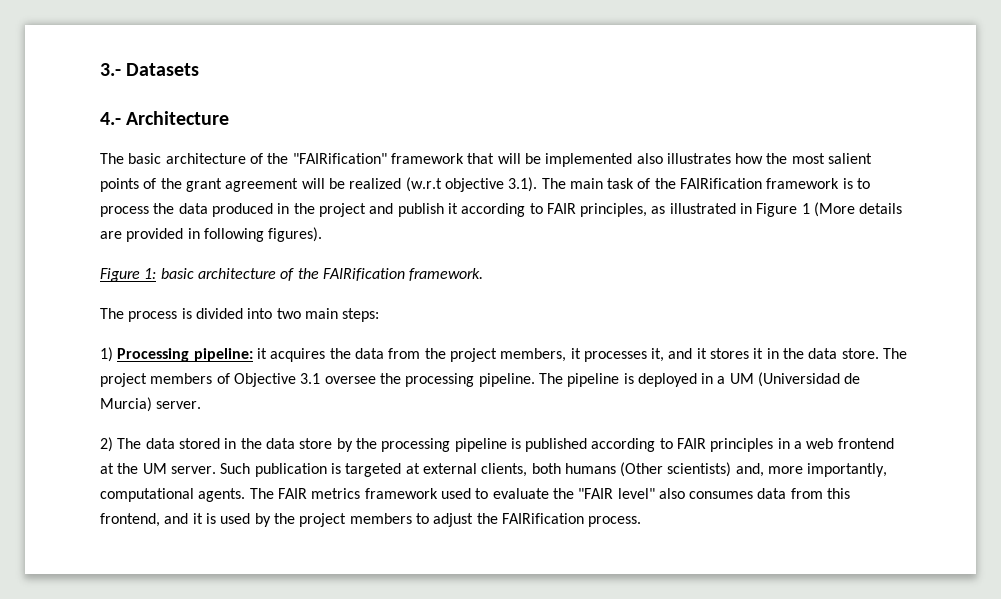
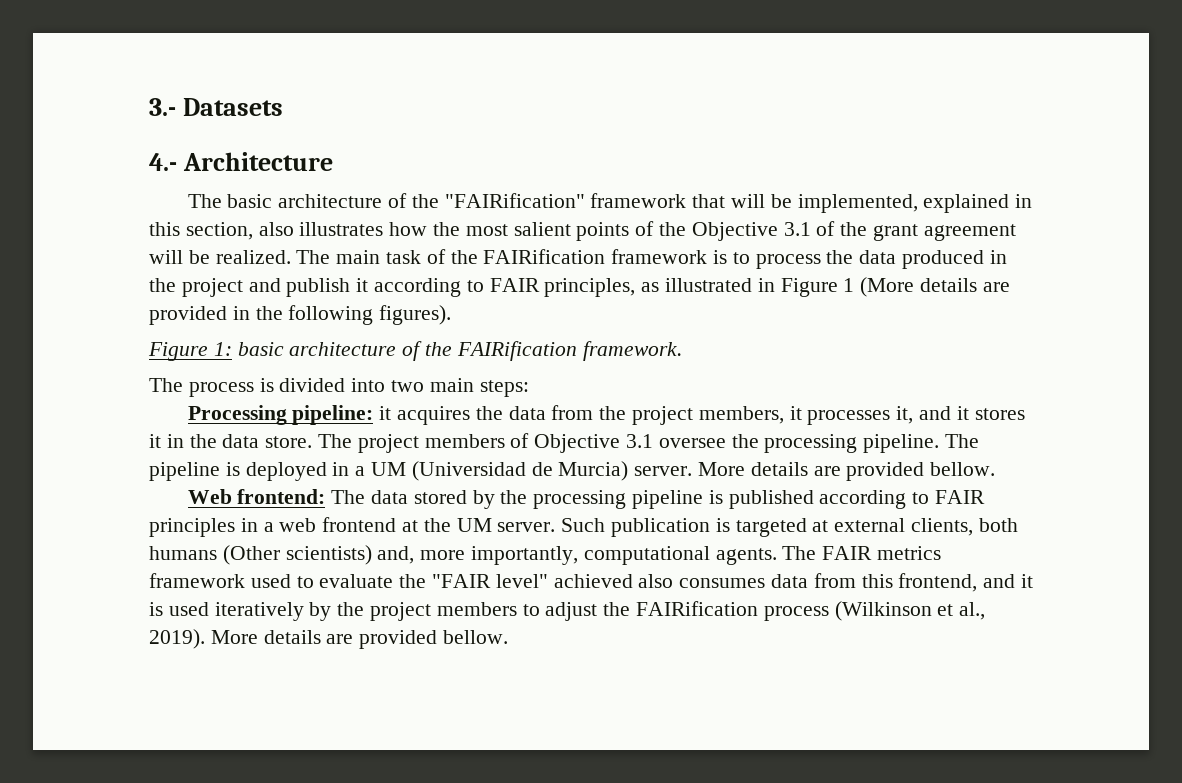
[545,153,633,167] implemented -> [797,194,1033,213] [149,222,253,240] implemented, explained in this section,
[185,177,538,192] grant agreement will be realized (w.r.t objective 3.1). -> [691,221,1016,241] [149,250,291,264] Objective 3.1 of the grant agreement will be realized.
(200, 233) none -> [255,306,283,320] the
[100,347,113,362] 1) -> (529, 388) none
[100,437,333,452] // 2) The data stored in the data store -> [698,462,996,481] [187,489,467,504] More details are provided bellow. // Web frontend: The data stored
(655, 493) none -> [553,574,633,588] achieved
(251, 518) none -> [214,602,304,621] iteratively
[588,516,642,527] process. -> [763,601,986,621] [149,629,509,649] process (Wilkinson et al., 2019). More details are provided bellow.

